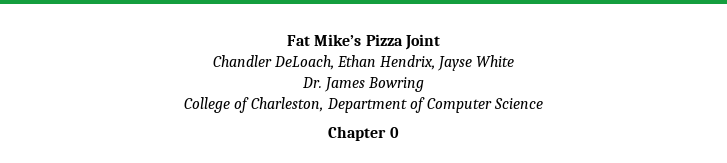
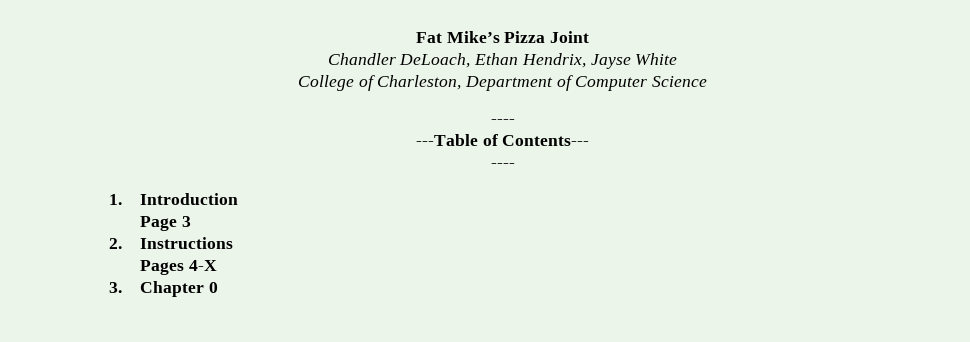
[301,77,425,92] // Dr. James Bowring -> (678, 59) none
(544, 103) none -> [490,119,515,124] [415,134,590,146] [490,163,515,168] [108,193,239,205] [140,216,191,231] [108,237,234,249] [140,260,217,275] [108,282,122,293] ---- // ---Table of Contents--- // ---- // 1. Introduction // Page 3 // 2. Instructions // Pages 4-X // 3.

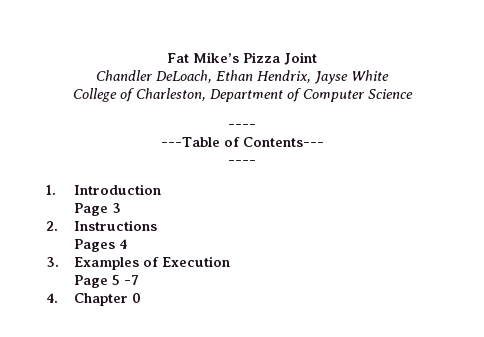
[188,260,217,271] [108,282,122,293] 4-X // 3. -> [119,239,128,249] [46,256,231,270] [74,275,140,288] [46,293,59,303] 4 // 3. Examples of Execution // Page 5 -7 // 4.

